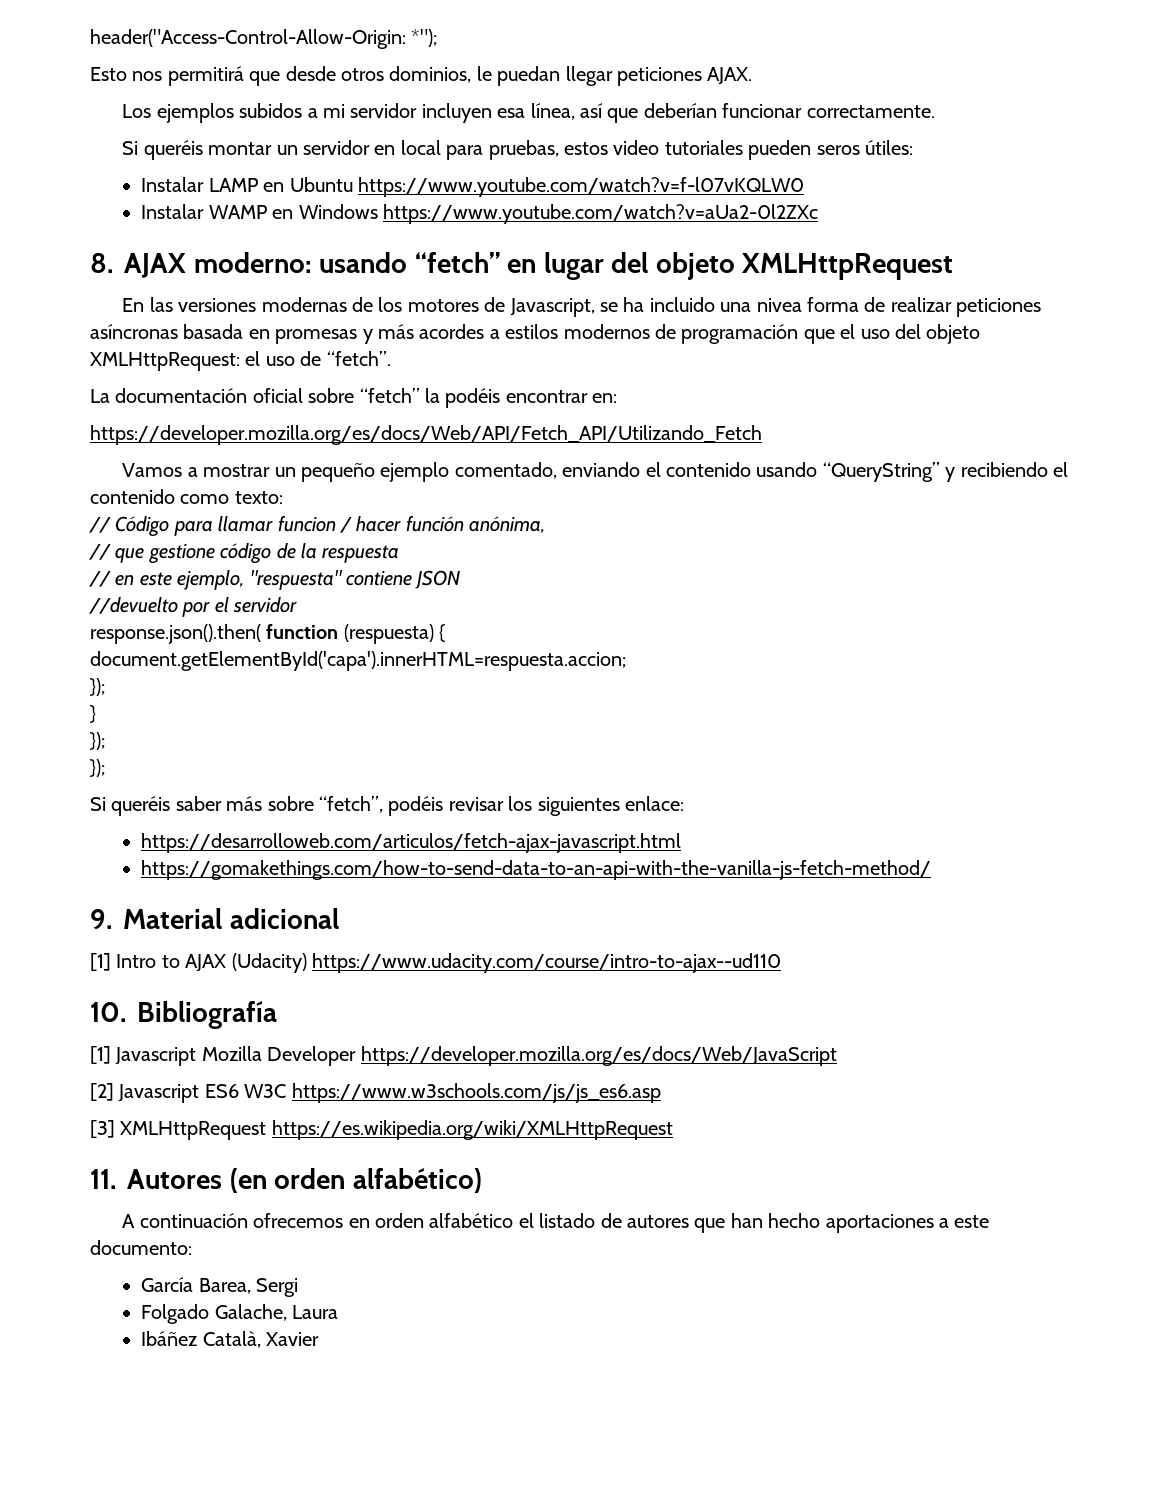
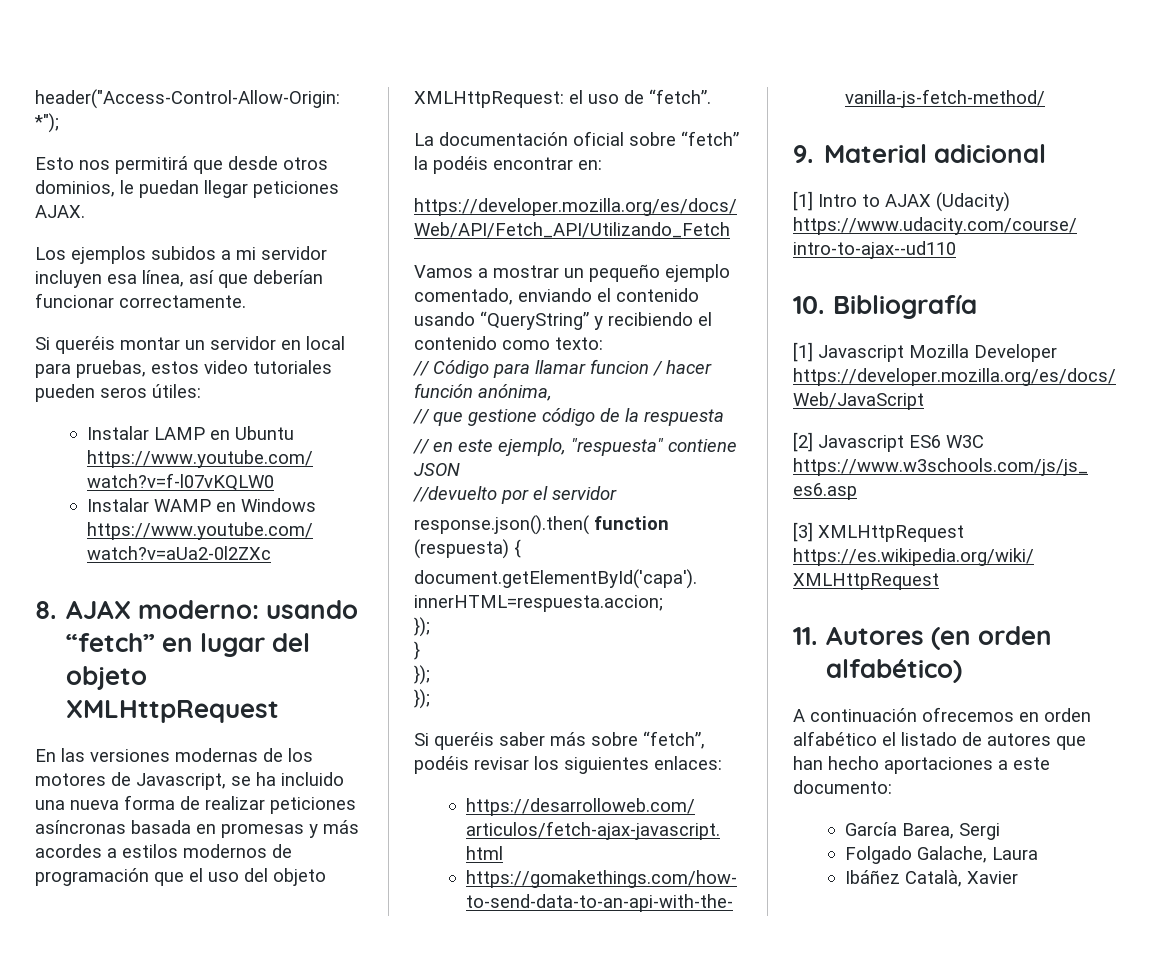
[756,298,802,312] nivea -> [70,800,119,810] nueva
[624,796,684,811] enlace: -> [654,756,722,770] enlaces:

